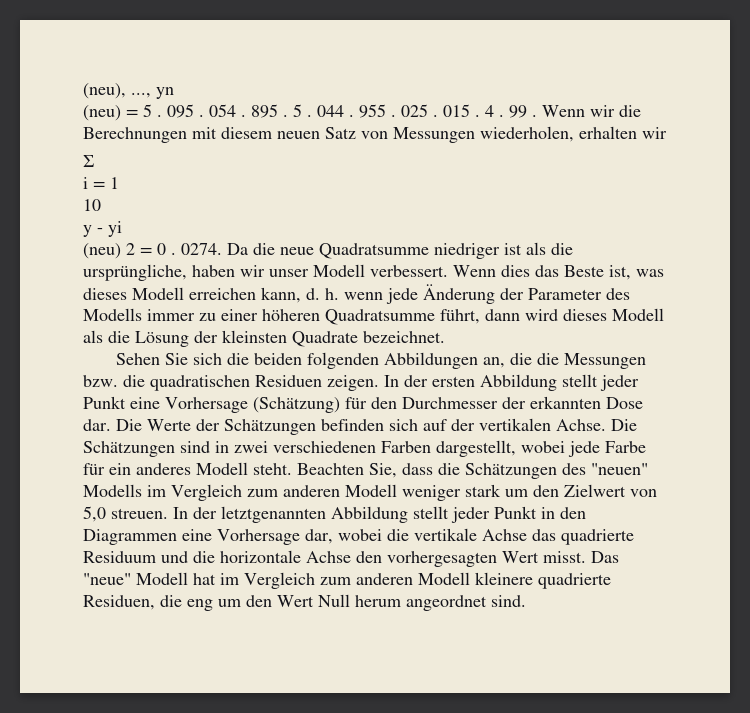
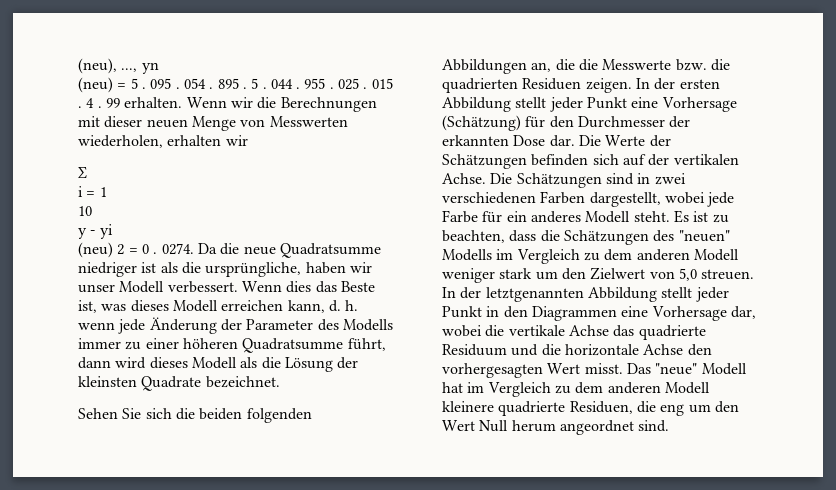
[532,115,537,117] . -> [124,97,183,108] erhalten.
[221,127,475,143] diesem neuen Satz von Messungen -> [104,116,348,131] dieser neuen Menge von Messwerten
[563,353,646,369] Messungen -> [602,59,672,70] Messwerte
[150,375,250,391] quadratischen -> [442,78,518,93] quadrierten
[297,463,397,478] Beachten Sie, -> [673,210,729,223] [442,230,505,243] Es ist zu beachten,
[247,489,278,497] zum -> [583,249,633,261] zu dem
[320,577,351,585] zum -> [554,382,604,394] zu dem

